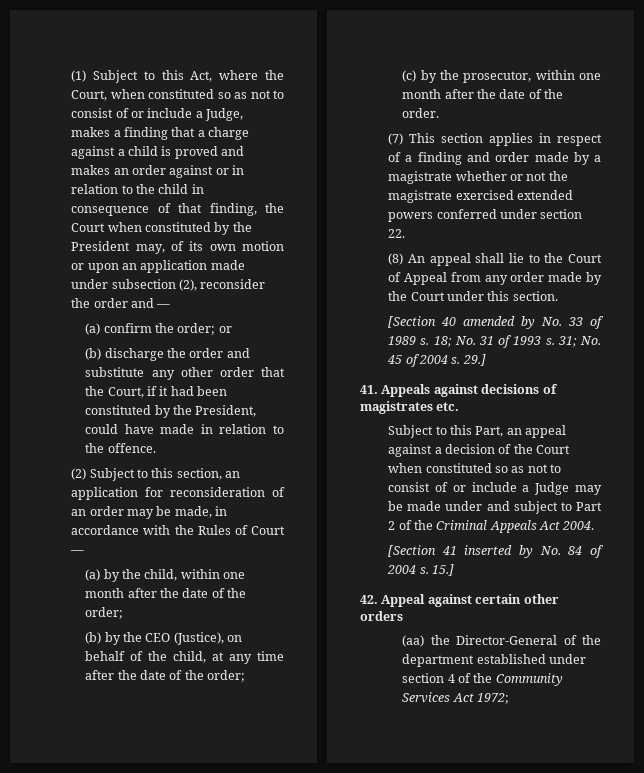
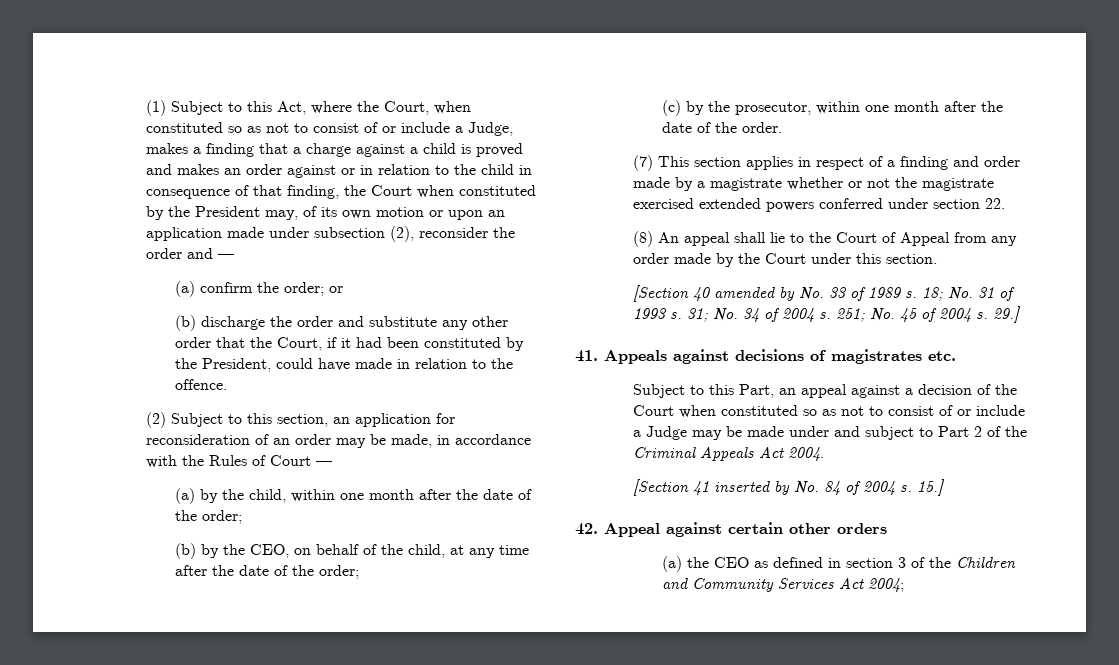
[145,632,224,645] CEO (Justice), -> [250,544,290,558] CEO,
(601, 340) none -> [743,308,896,322] 34 of 2004 s. 251; No.
[402,635,601,647] [402,654,587,667] [402,673,493,683] (aa) the Director-General of the department established under section 4 of the -> [662,556,1017,572] [662,578,689,589] (a) the CEO as defined in section 3 of the Children and
[477,693,510,704] 1972; -> [868,578,905,592] 2004;

